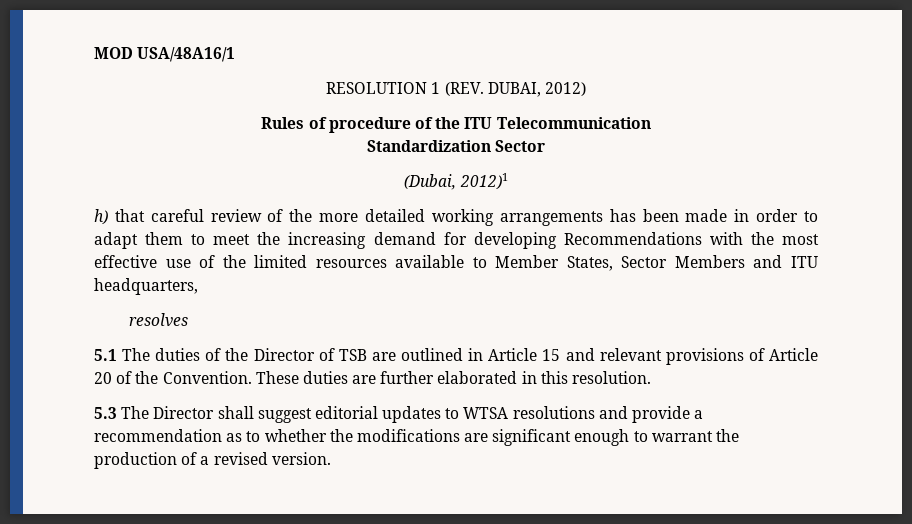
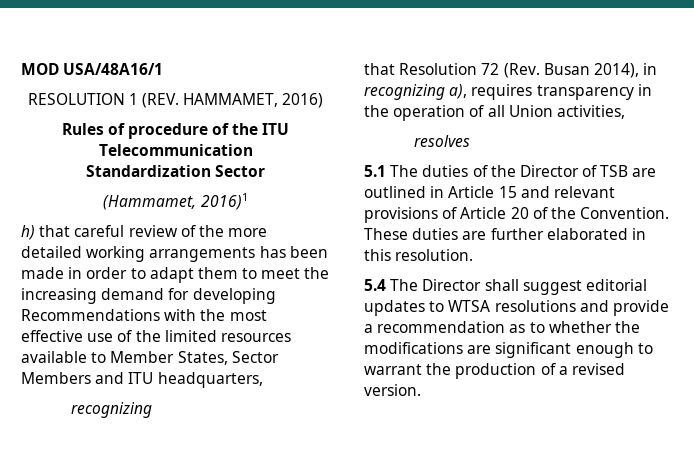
[487,82,586,97] DUBAI, 2012) -> [183,93,324,108] HAMMAMET, 2016)
[404,173,508,190] (Dubai, 2012)1 -> [103,193,248,210] (Hammamet, 2016)1
(198, 286) none -> [70,402,152,418] [364,63,658,78] [364,84,652,100] [364,105,625,121] // recognizing // that Resolution 72 (Rev. Busan 2014), in recognizing a), requires transparency in the operation of all Union activities,
[94,407,117,419] 5.3 -> [364,279,386,291] 5.4

